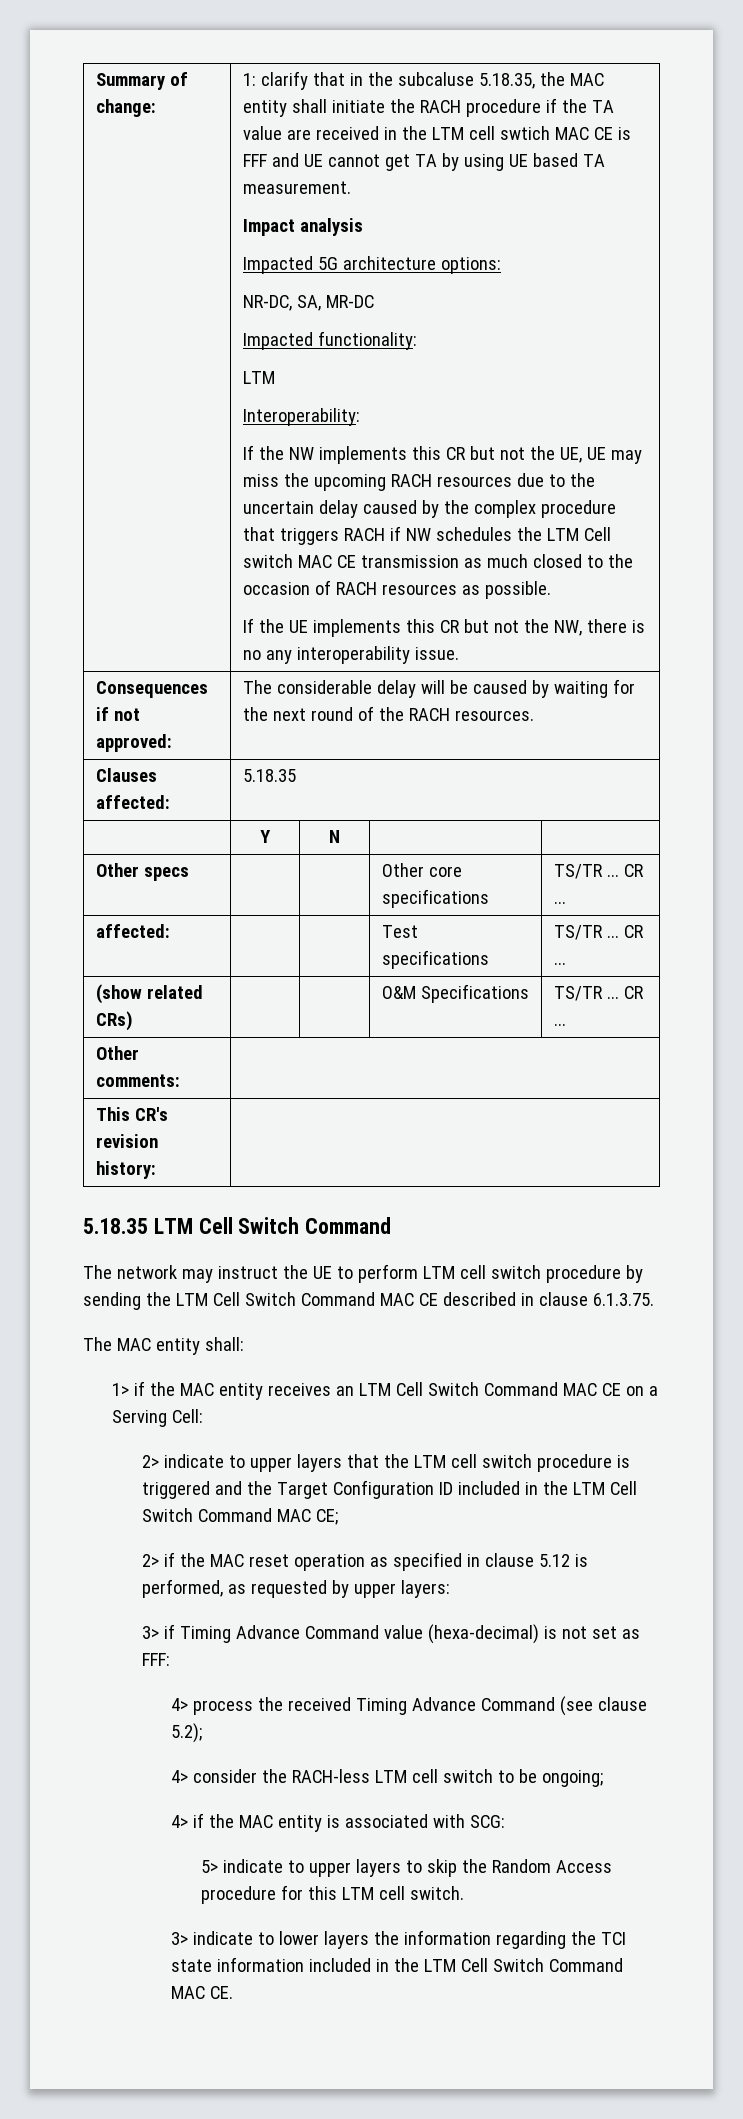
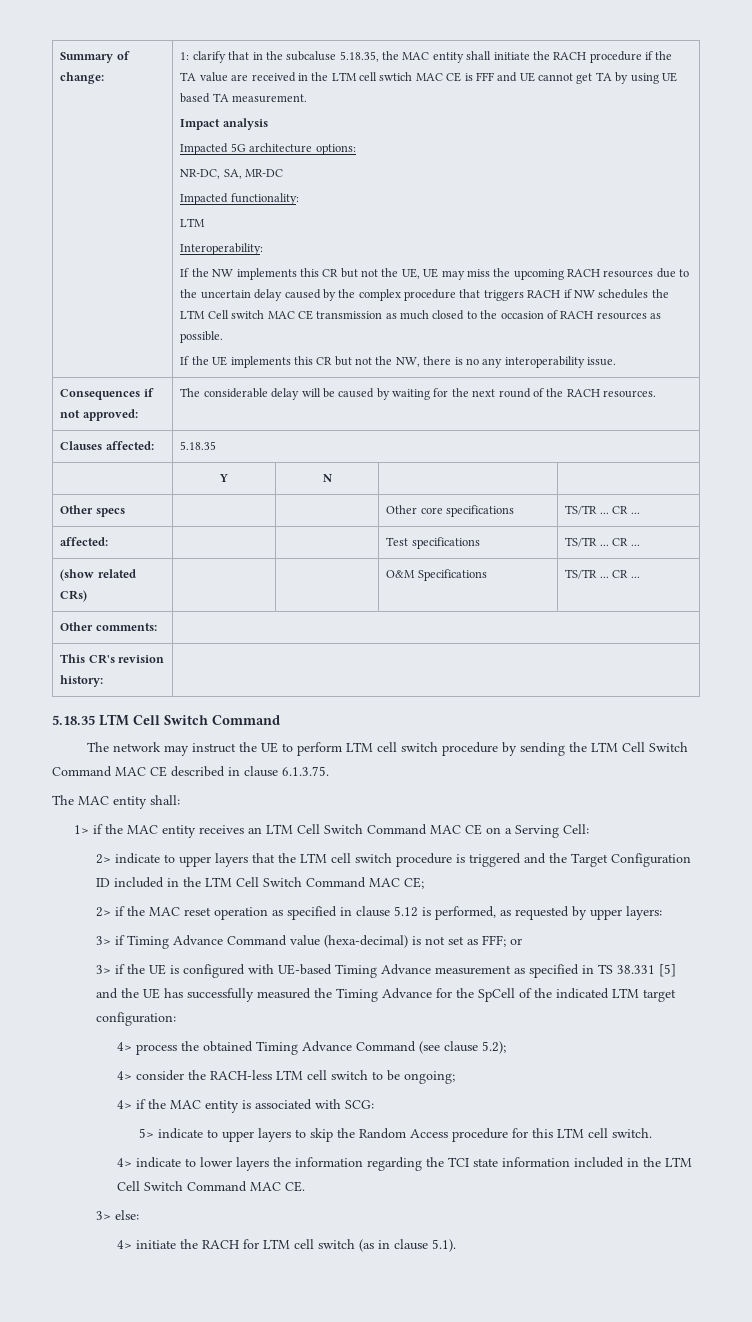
[141,1653,170,1666] FFF: -> [481,935,522,947] [95,964,676,978] [95,988,676,1002] [95,1012,176,1026] FFF; or // 3> if the UE is configured with UE-based Timing Advance measurement as specified in TS 38.331 [5] and the UE has successfully measured the Timing Advance for the SpCell of the indicated LTM target configuration:
[288,1697,352,1711] received -> [203,1041,254,1052] obtained
[171,1932,189,1945] 3> -> [117,1158,133,1167] 4>
(234, 1992) none -> [95,1210,139,1220] [117,1239,457,1252] // 3> else: // 4> initiate the RACH for LTM cell switch (as in clause 5.1).

